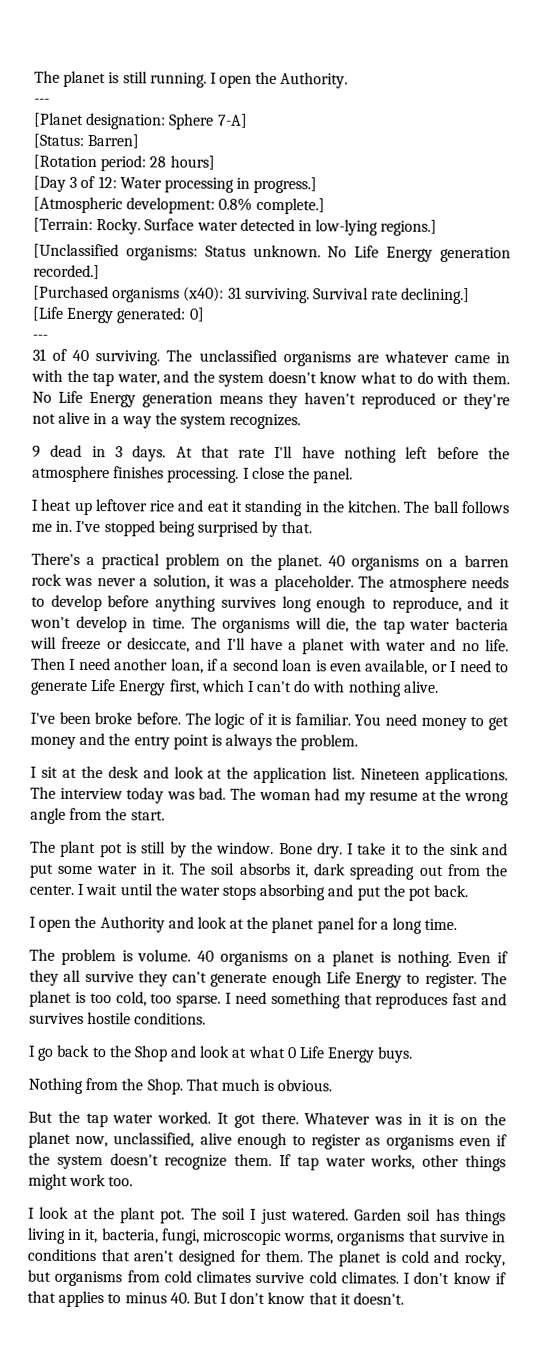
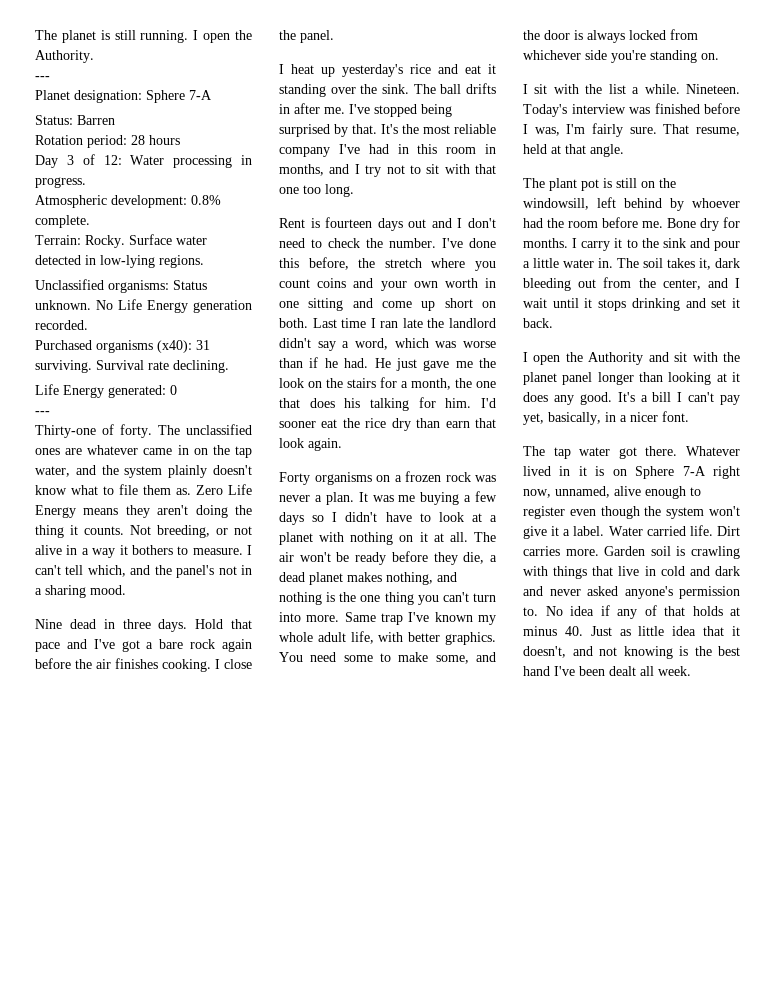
[34,112,84,127] [Planet -> [35,90,70,100] Planet
[217,113,248,128] [33,133,140,149] [33,154,215,172] [33,175,66,192] 7-A] // [Status: Barren] // [Rotation period: 28 hours] // [Day -> [189,90,212,100] [35,115,115,125] [35,135,180,148] [35,155,58,168] 7-A // Status: Barren // Rotation period: 28 hours // Day
[253,176,318,194] [33,196,325,215] [33,217,93,233] progress.] // [Atmospheric development: 0.8% complete.] // [Terrain: -> [35,177,86,188] [35,195,221,208] [35,215,90,228] [35,235,81,245] progress. // Atmospheric development: 0.8% complete. // Terrain:
[380,219,438,236] [33,243,119,259] regions.] // [Unclassified -> [159,255,204,268] [35,279,104,290] regions. // Unclassified
[33,264,100,280] [33,285,109,301] recorded.] // [Purchased -> [35,320,88,330] [35,340,92,350] recorded. // Purchased
[401,287,471,305] [32,306,64,321] declining.] // [Life -> [173,360,229,373] [35,384,59,395] declining. // Life
[188,307,205,322] [32,334,48,340] [32,348,161,366] 0] // --- // 31 of 40 surviving. -> [170,385,177,395] [35,411,50,415] [35,424,152,438] 0 // --- // Thirty-one of forty.
[282,351,351,367] organisms -> [35,448,60,455] ones
[31,369,63,382] with -> [193,448,208,455] on
(265, 379) none -> [168,465,208,478] plainly
[416,371,511,385] [32,390,213,408] do with them. No Life Energy generation -> [119,484,252,495] [35,505,76,518] file them as. Zero Life Energy
[304,392,511,410] haven't reproduced or they're -> [157,505,253,518] [35,525,228,538] aren't doing the thing it counts. Not breeding, or
[154,412,302,430] [32,444,511,463] [32,465,240,483] the system recognizes. // 9 dead in 3 days. At that rate I'll have nothing left before the atmosphere finishes processing. -> [119,545,252,555] [35,565,252,578] [35,585,126,598] [35,619,252,632] [35,639,253,652] [35,658,211,672] it bothers to measure. I can't tell which, and the panel's not in a sharing mood. // Nine dead in three days. Hold that pace and I've got a bare rock again before the air finishes cooking.
[94,499,148,512] leftover -> [342,64,403,77] yesterday's
[304,500,510,514] [31,520,73,532] in the kitchen. The ball follows me in. -> [330,83,496,94] [279,103,345,114] over the sink. The ball drifts in after me.
[31,552,510,571] // There's a practical problem on the planet. 40 organisms on a barren -> [381,124,496,134] [279,144,496,157] [279,164,496,177] [279,184,354,197] [279,217,496,231] [279,238,496,248] [279,257,496,271] [279,278,496,291] [279,298,496,311] [279,318,496,328] [279,338,496,351] [279,357,496,371] [279,377,496,390] [279,397,496,411] [279,418,496,431] [279,438,342,451] [279,471,441,485] It's the most reliable company I've had in this room in months, and I try not to sit with that one too long. // Rent is fourteen days out and I don't need to check the number. I've done this before, the stretch where you count coins and your own worth in one sitting and come up short on both. Last time I ran late the landlord didn't say a word, which was worse than if he had. He just gave me the look on the stairs for a month, the one that does his talking for him. I'd sooner eat the rice dry than earn that look again. // Forty organisms on a frozen
[152,574,509,593] [31,594,510,614] [30,615,509,634] [30,636,509,655] [31,657,509,675] [30,679,439,697] [30,711,510,731] [30,732,359,751] [30,765,509,785] [30,786,509,806] [30,807,165,824] solution, it was a placeholder. The atmosphere needs to develop before anything survives long enough to reproduce, and it won't develop in time. The organisms will die, the tap water bacteria will freeze or desiccate, and I'll have a planet with water and no life. Then I need another loan, if a second loan is even available, or I need to generate Life Energy first, which I can't do with nothing alive. // I've been broke before. The logic of it is familiar. You need money to get money and the entry point is always the problem. // I sit at the desk and look at the application list. Nineteen applications. The interview today was bad. The woman had my resume at the wrong angle from the start. -> [325,491,497,505] [279,512,497,525] [279,532,496,545] [279,551,497,565] [279,572,457,585] [279,592,496,605] [279,612,496,625] [279,631,496,645] [279,652,496,664] [523,29,698,43] [523,50,719,63] [523,84,740,94] [523,103,740,117] [523,123,740,137] [523,144,624,157] plan. It was me buying a few days so I didn't have to look at a planet with nothing on it at all. The air won't be ready before they die, a dead planet makes nothing, and nothing is the one thing you can't turn into more. Same trap I've known my whole adult life, with better graphics. You need some to make some, and the door is always locked from whichever side you're standing on. // I sit with the list a while. Nineteen. Today's interview was finished before I was, I'm fairly sure. That resume, held at that angle.
[169,841,387,859] by the window. Bone dry. I take -> [641,178,676,188] [523,197,740,211] [523,217,740,231] [523,238,611,251] on the windowsill, left behind by whoever had the room before me. Bone dry for months. I carry
[29,862,291,878] put some water in it. The soil absorbs -> [714,241,740,251] [523,258,695,268] pour a little water in. The soil takes
[349,863,416,880] spreading -> [523,278,571,291] bleeding
[29,884,74,895] center. -> [662,278,728,290] center, and
[154,883,432,901] the water stops absorbing and put the pot -> [584,298,740,311] it stops drinking and set it
[196,916,245,929] look at -> [674,352,718,362] sit with
[356,917,458,934] [29,948,508,967] [29,969,507,989] [29,990,507,1009] [29,1012,207,1025] [28,1044,414,1063] [28,1077,333,1095] [28,1110,229,1128] for a long time. // The problem is volume. 40 organisms on a planet is nothing. Even if they all survive they can't generate enough Life Energy to register. The planet is too cold, too sparse. I need something that reproduces fast and survives hostile conditions. // I go back to the Shop and look at what 0 Life Energy buys. // Nothing from the Shop. That much is obvious. // But the tap water worked. It -> [597,372,740,385] [523,392,740,405] [523,411,689,425] [523,446,611,459] longer than looking at it does any good. It's a bill I can't pay yet, basically, in a nicer font. // The tap water
[374,1116,403,1125] was -> [523,466,551,476] lived
[483,1113,506,1126] [28,1131,507,1151] [28,1152,507,1172] [28,1173,134,1190] [28,1206,506,1226] [27,1227,506,1246] [27,1248,506,1268] [27,1269,506,1287] [27,1290,405,1308] the planet now, unclassified, alive enough to register as organisms even if the system doesn't recognize them. If tap water works, other things might work too. // I look at the plant pot. The soil I just watered. Garden soil has things living in it, bacteria, fungi, microscopic worms, organisms that survive in conditions that aren't designed for them. The planet is cold and rocky, but organisms from cold climates survive cold climates. I don't know if that applies to minus 40. But I don't know that it doesn't. -> [635,466,740,479] [523,486,701,499] [523,506,740,519] [523,525,740,539] [523,546,740,559] [523,566,740,579] [523,586,740,599] [523,605,740,619] [523,626,740,636] [523,646,740,659] [523,666,691,676] Sphere 7-A right now, unnamed, alive enough to register even though the system won't give it a label. Water carried life. Dirt carries more. Garden soil is crawling with things that live in cold and dark and never asked anyone's permission to. No idea if any of that holds at minus 40. Just as little idea that it doesn't, and not knowing is the best hand I've been dealt all week.

